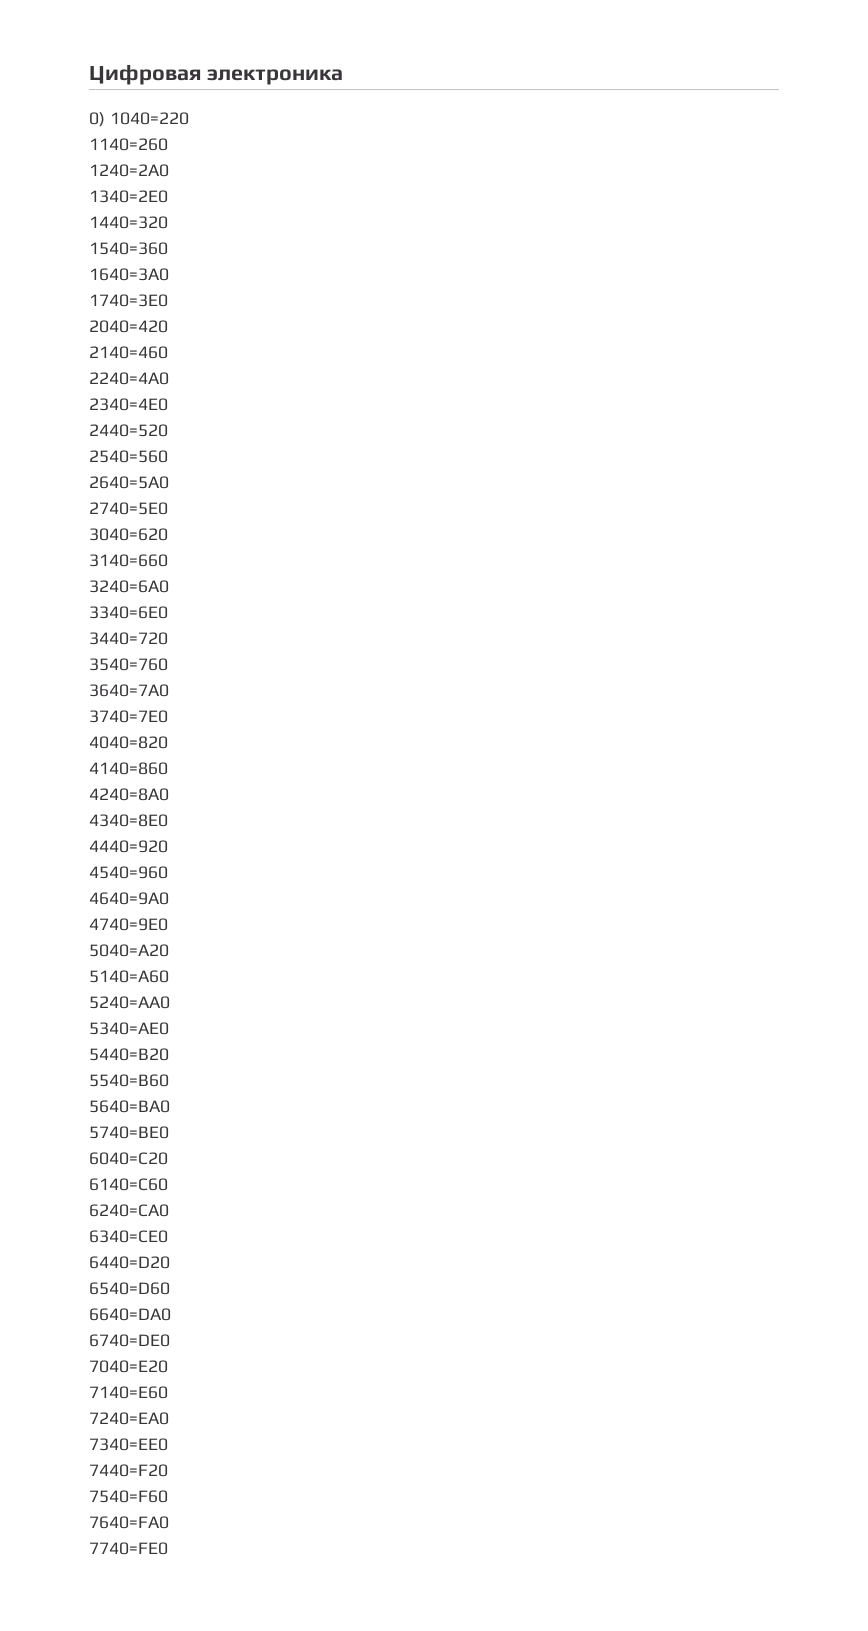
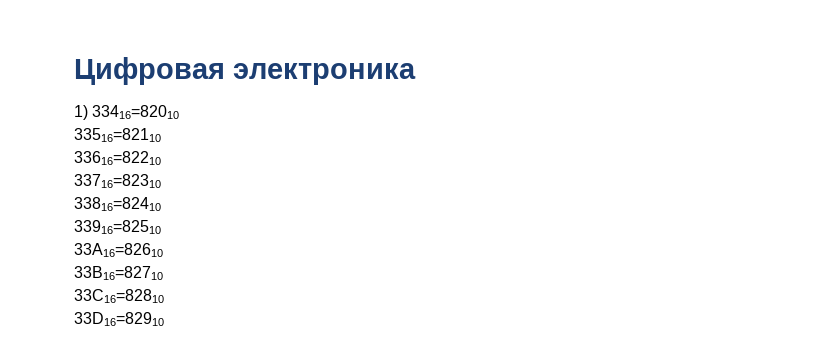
[89,112,189,127] [89,138,168,151] [89,164,169,177] [89,190,168,203] [89,216,168,229] [89,242,168,255] [89,268,169,281] [89,294,168,307] [89,320,168,333] [89,346,168,359] [89,372,169,385] [89,398,168,411] [89,424,168,437] [89,450,168,463] [89,476,169,489] [89,502,168,515] [89,528,168,541] [89,554,168,567] [89,580,169,593] [89,606,168,619] [89,632,168,645] [89,658,168,671] [89,684,169,697] [89,710,168,723] [89,736,168,749] [89,762,168,775] [89,788,169,801] [89,814,168,827] [89,840,168,853] [89,866,168,879] [89,892,169,905] [89,918,168,931] [89,944,169,957] [89,970,169,983] [89,996,170,1009] [89,1022,169,1035] [89,1048,169,1061] [89,1074,169,1087] [89,1100,170,1113] [89,1126,169,1139] [89,1152,168,1165] [89,1178,168,1191] [89,1204,169,1217] [89,1230,168,1243] [89,1256,170,1269] [89,1282,170,1295] [89,1308,171,1321] [89,1334,170,1347] [89,1360,168,1373] [89,1386,168,1399] [89,1412,169,1425] [89,1438,168,1451] [89,1464,168,1477] [89,1490,168,1503] [89,1516,169,1529] [89,1542,168,1555] 0) 1040=220 // 1140=260 // 1240=2A0 // 1340=2E0 // 1440=320 // 1540=360 // 1640=3A0 // 1740=3E0 // 2040=420 // 2140=460 // 2240=4A0 // 2340=4E0 // 2440=520 // 2540=560 // 2640=5A0 // 2740=5E0 // 3040=620 // 3140=660 // 3240=6A0 // 3340=6E0 // 3440=720 // 3540=760 // 3640=7A0 // 3740=7E0 // 4040=820 // 4140=860 // 4240=8A0 // 4340=8E0 // 4440=920 // 4540=960 // 4640=9A0 // 4740=9E0 // 5040=A20 // 5140=A60 // 5240=AA0 // 5340=AE0 // 5440=B20 // 5540=B60 // 5640=BA0 // 5740=BE0 // 6040=C20 // 6140=C60 // 6240=CA0 // 6340=CE0 // 6440=D20 // 6540=D60 // 6640=DA0 // 6740=DE0 // 7040=E20 // 7140=E60 // 7240=EA0 // 7340=EE0 // 7440=F20 // 7540=F60 // 7640=FA0 // 7740=FE0 -> [74,105,180,120] [74,128,161,142] [74,151,161,165] [74,174,161,188] [74,197,161,211] [74,220,161,234] [74,243,163,257] [74,266,163,280] [74,289,164,303] [74,312,164,326] 1) 33416=82010 // 33516=82110 // 33616=82210 // 33716=82310 // 33816=82410 // 33916=82510 // 33A16=82610 // 33B16=82710 // 33C16=82810 // 33D16=82910

